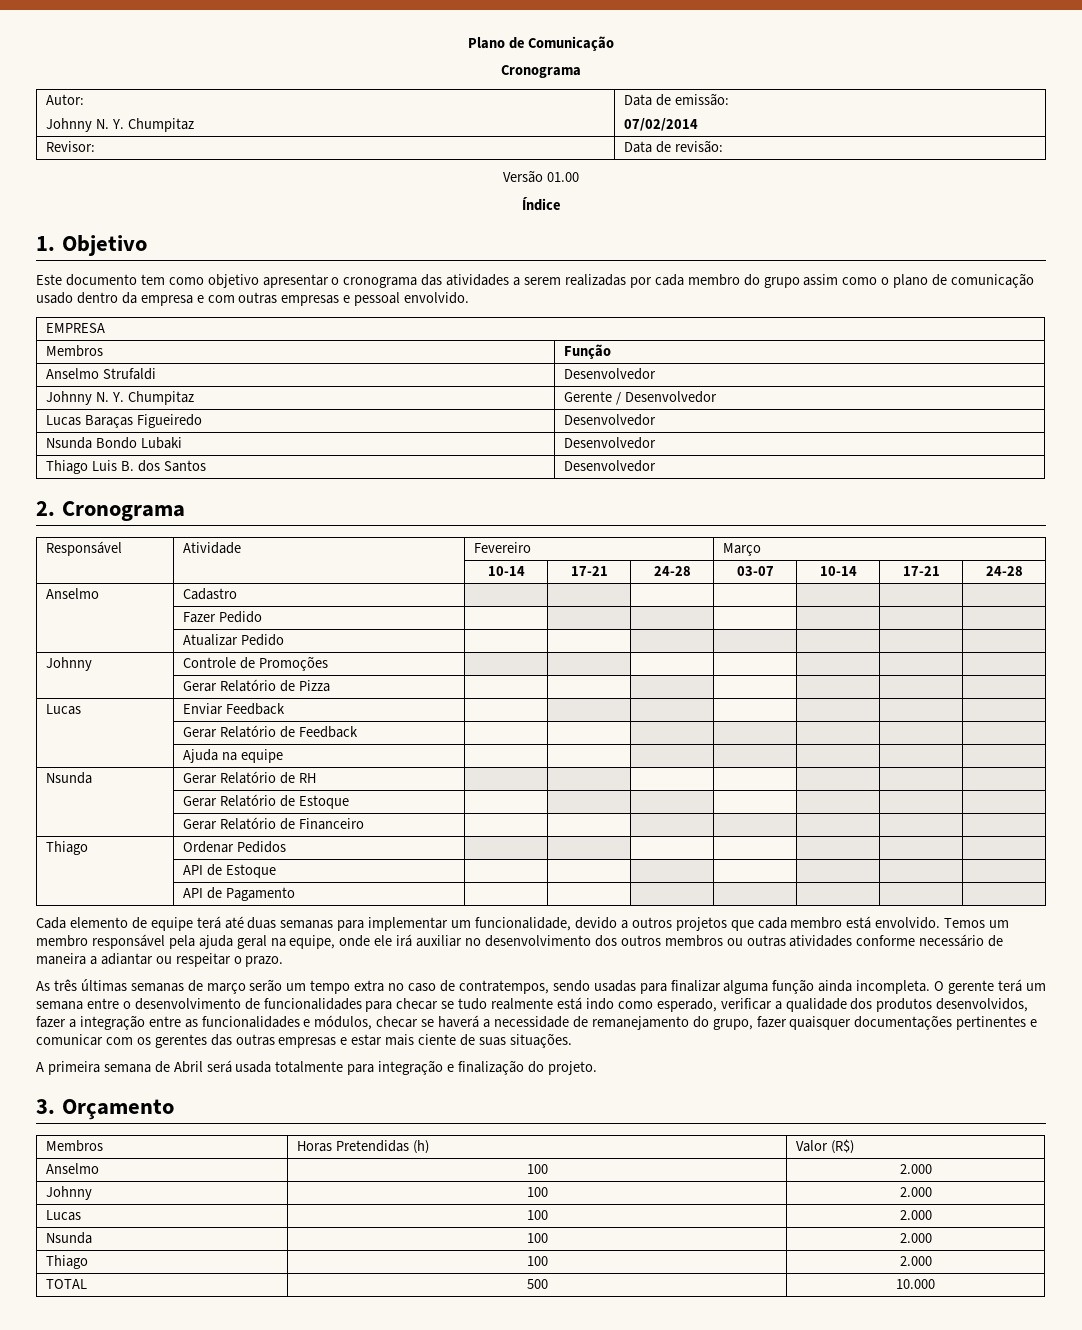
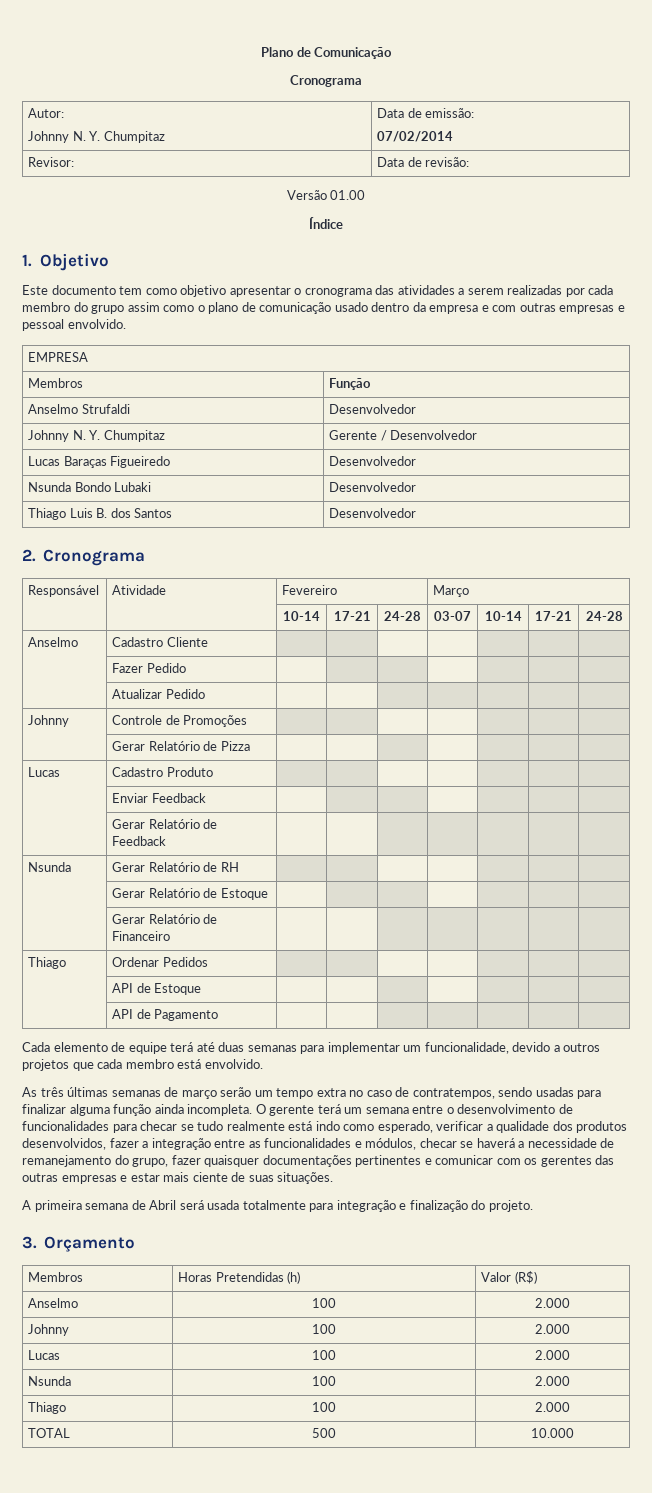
(238, 594) none -> [166,637,208,647] Cliente
(82, 709) none -> [112,767,213,777] | Cadastro Produto | | | | | | | //
[183,749,284,763] // | Ajuda na equipe | | | | | | | -> (167, 841) none
[944,918,1010,928] [36,934,1004,949] [36,953,284,967] Temos um membro responsável pela ajuda geral na equipe, onde ele irá auxiliar no desenvolvimento dos outros membros ou outras atividades conforme necessário de maneira a adiantar ou respeitar o prazo. -> (263, 1064) none

